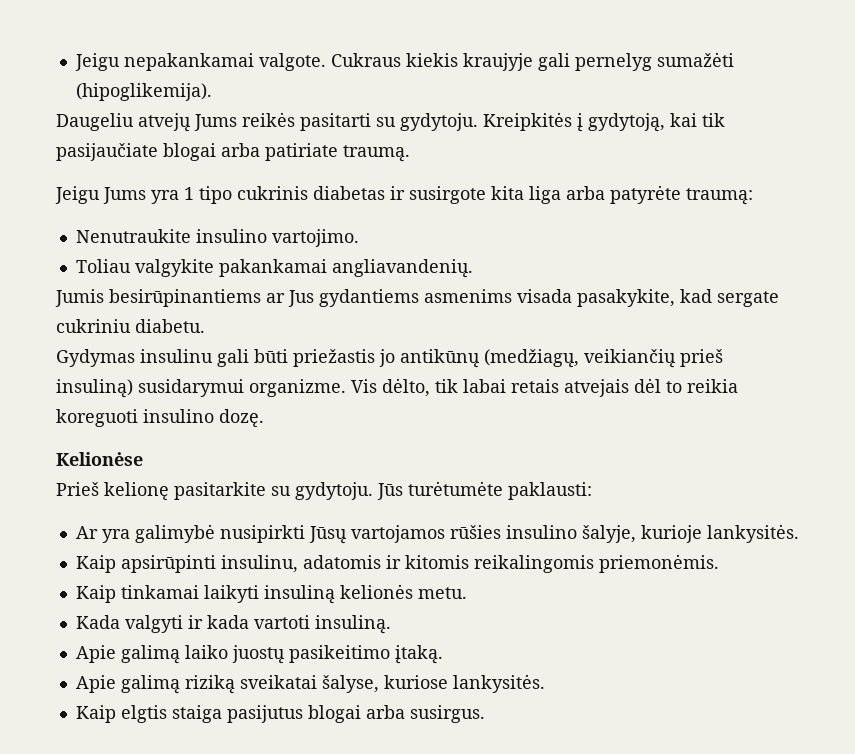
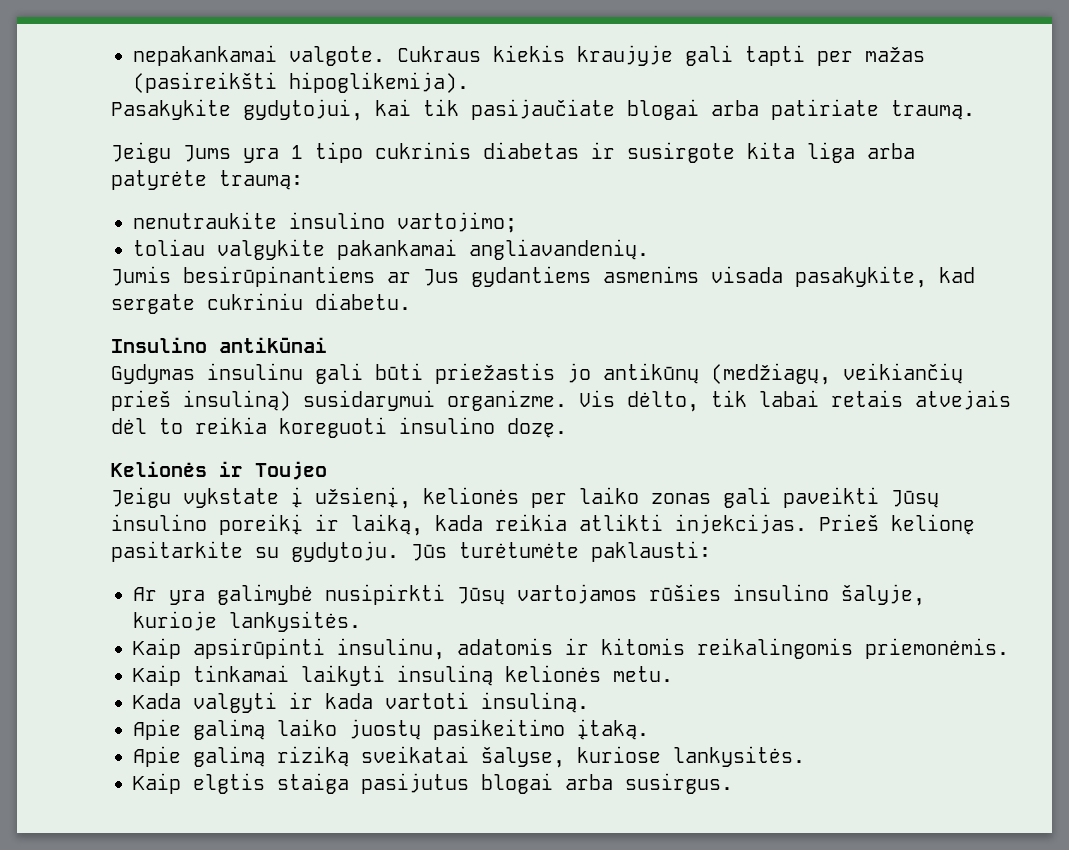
[74,53,120,71] Jeigu -> (133, 55) none
[574,52,734,71] [75,83,212,101] [56,112,665,132] pernelyg sumažėti (hipoglikemija). // Daugeliu atvejų Jums reikės pasitarti su gydytoju. Kreipkitės į gydytoją, -> [745,45,925,66] [133,72,469,93] [111,99,363,121] tapti per mažas (pasireikšti hipoglikemija). // Pasakykite gydytojui,
[75,229,359,247] [75,259,131,273] Nenutraukite insulino vartojimo. // Toliau -> [133,212,517,233] [133,239,205,256] nenutraukite insulino vartojimo; // toliau
(205, 326) none -> [111,337,327,353] // Insulino antikūnai
[56,452,143,466] Kelionėse // -> [111,461,327,480] [111,487,939,509] [111,514,807,536] Kelionės ir Toujeo // Jeigu vykstate į užsienį, kelionės per laiko zonas gali paveikti Jūsų insulino poreikį ir laiką, kada reikia atlikti injekcijas.

